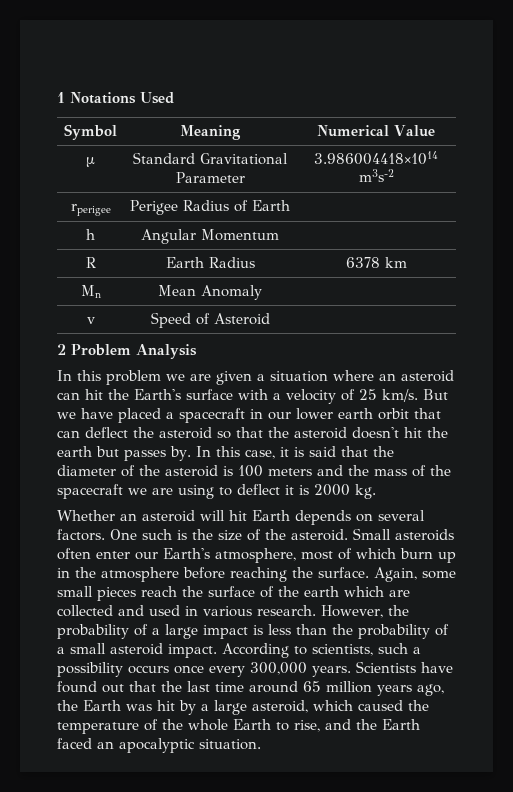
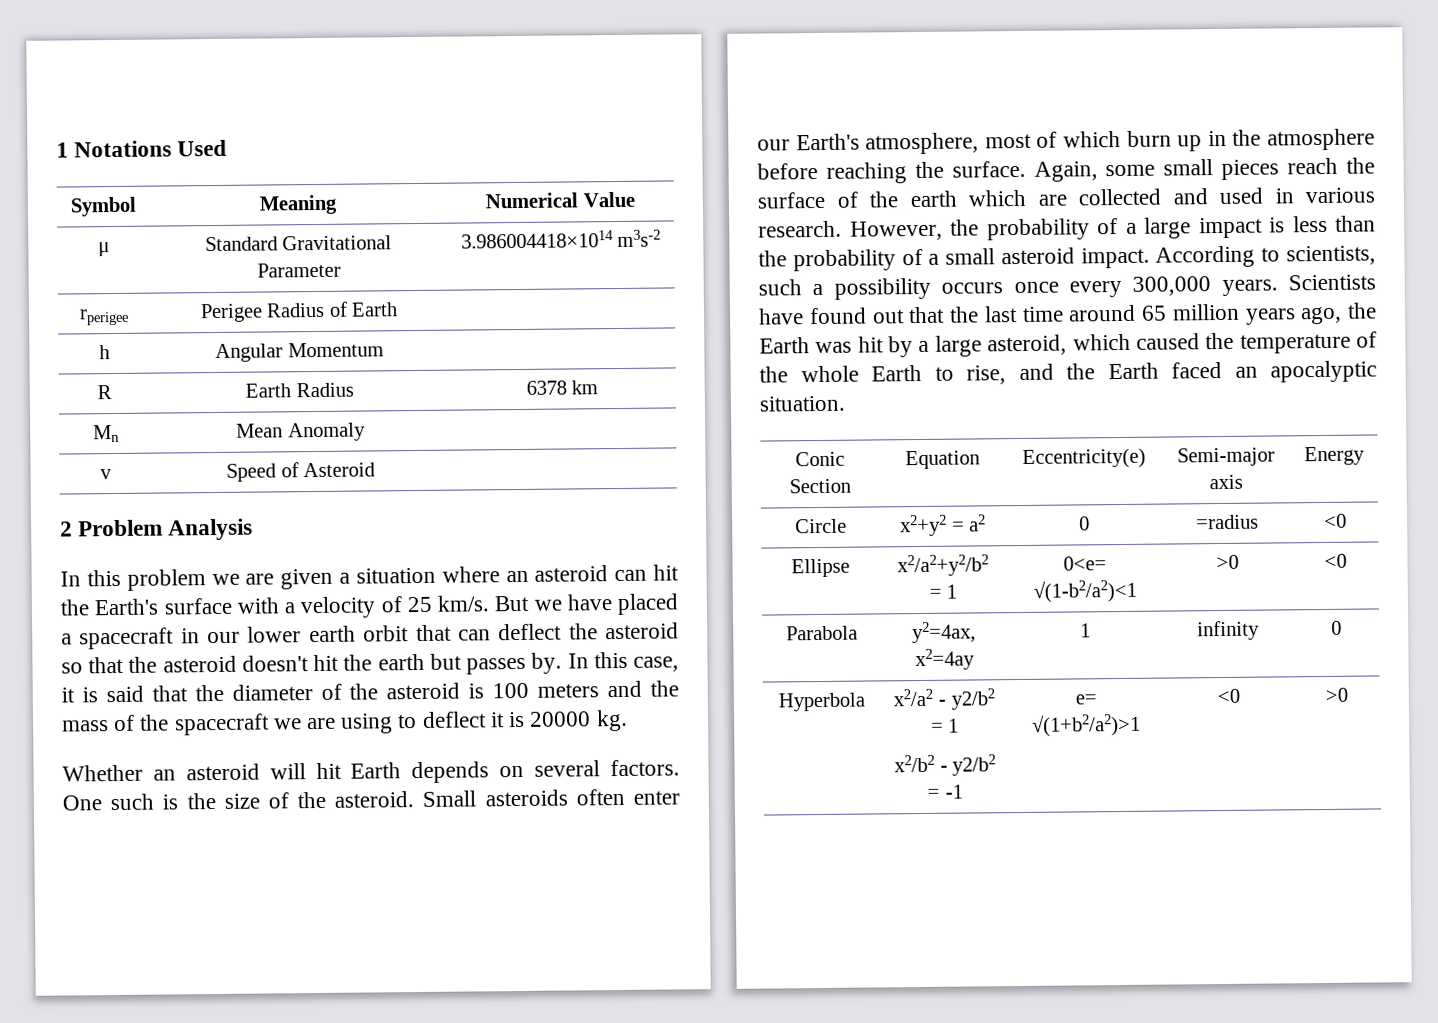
[314,484,350,496] 2000 -> [529,711,592,727] 20000
(261, 744) none -> [794,451,845,467] [788,478,851,494] [904,450,980,470] [1021,447,1146,469] [1177,447,1275,467] [1209,474,1243,490] [1304,446,1365,466] [794,518,847,534] [899,514,987,537] [1079,516,1090,531] [1195,514,1259,530] [1323,513,1347,528] [791,558,850,578] [897,554,989,577] [928,584,958,599] [1062,556,1107,571] [1032,579,1137,603] [1215,554,1239,570] [1323,553,1347,568] [785,625,858,641] [912,621,976,644] [914,648,975,671] [1080,623,1091,638] [1197,620,1260,641] [1330,620,1342,635] [778,692,865,712] [893,688,995,710] [930,718,960,733] [893,754,997,776] [927,784,963,799] [1074,694,1097,705] [1032,713,1141,737] [1216,688,1240,704] [1324,687,1348,702] // Conic Section | Equation | Eccentricity(e) | Semi-major axis | Energy // Circle | x2+y2 = a2 | 0 | =radius | <0 // Ellipse | x2/a2+y2/b2 = 1 | 0<e= √(1-b2/a2)<1 | >0 | <0 // Parabola | y2=4ax, x2=4ay | 1 | infinity | 0 // Hyperbola | x2/a2 - y2/b2 = 1 // x2/b2 - y2/b2 = -1 | e= √(1+b2/a2)>1 | <0 | >0

